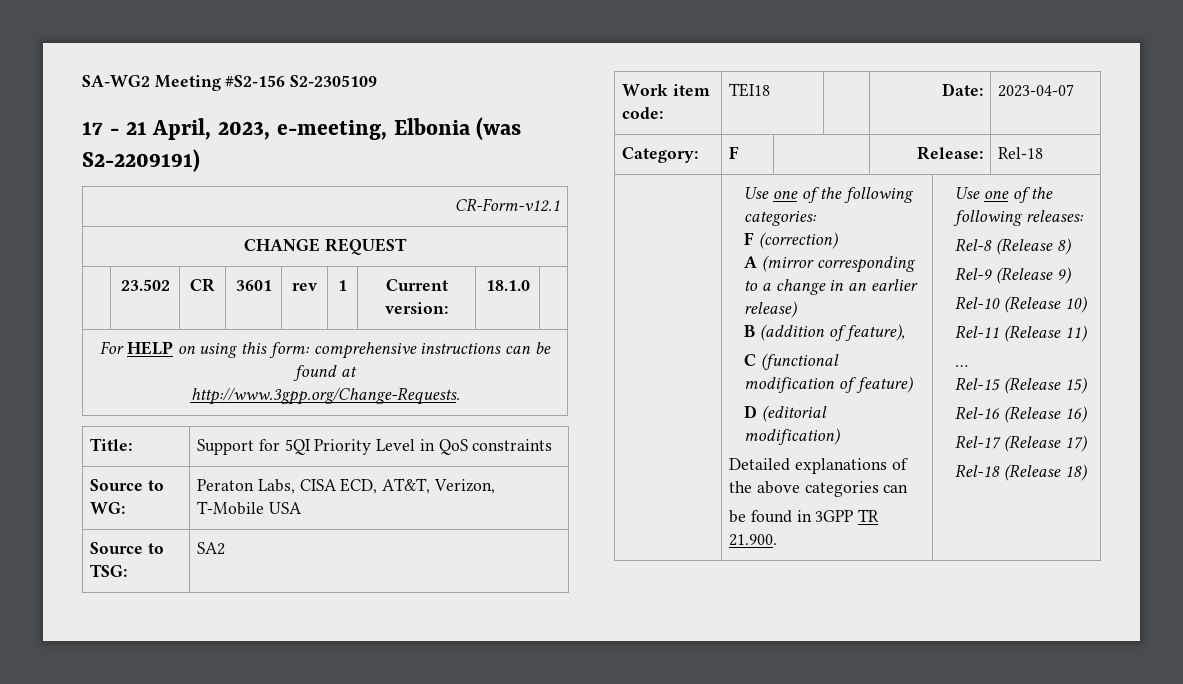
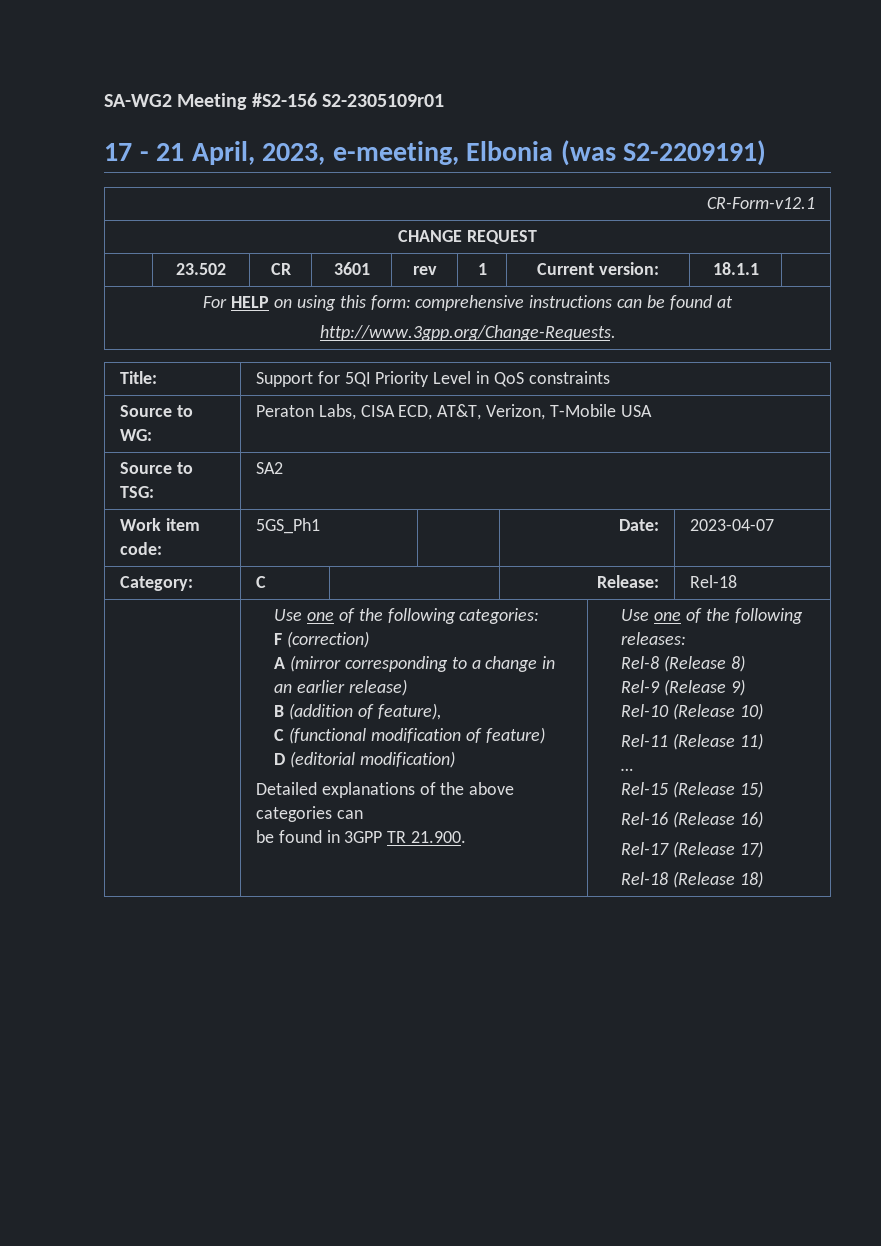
[290,75,378,87] S2-2305109 -> [322,94,445,107] S2-2305109r01
[485,280,530,291] 18.1.0 -> [712,262,759,275] 18.1.1
[729,83,771,97] TEI18 -> [255,518,320,534] 5GS_Ph1
[729,146,740,159] F -> [255,576,266,588] C

